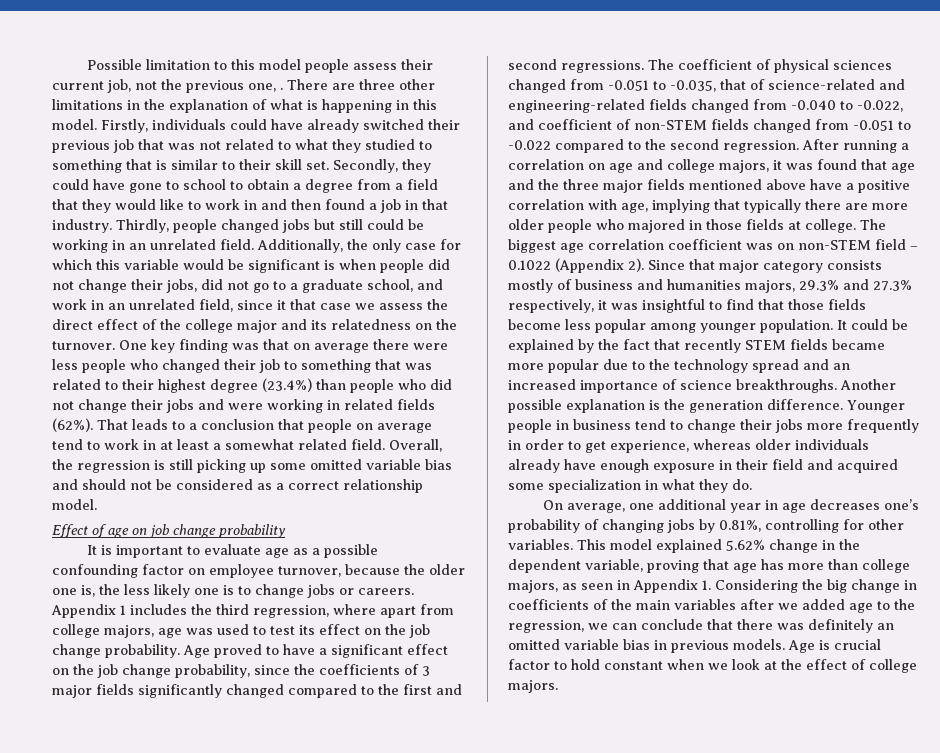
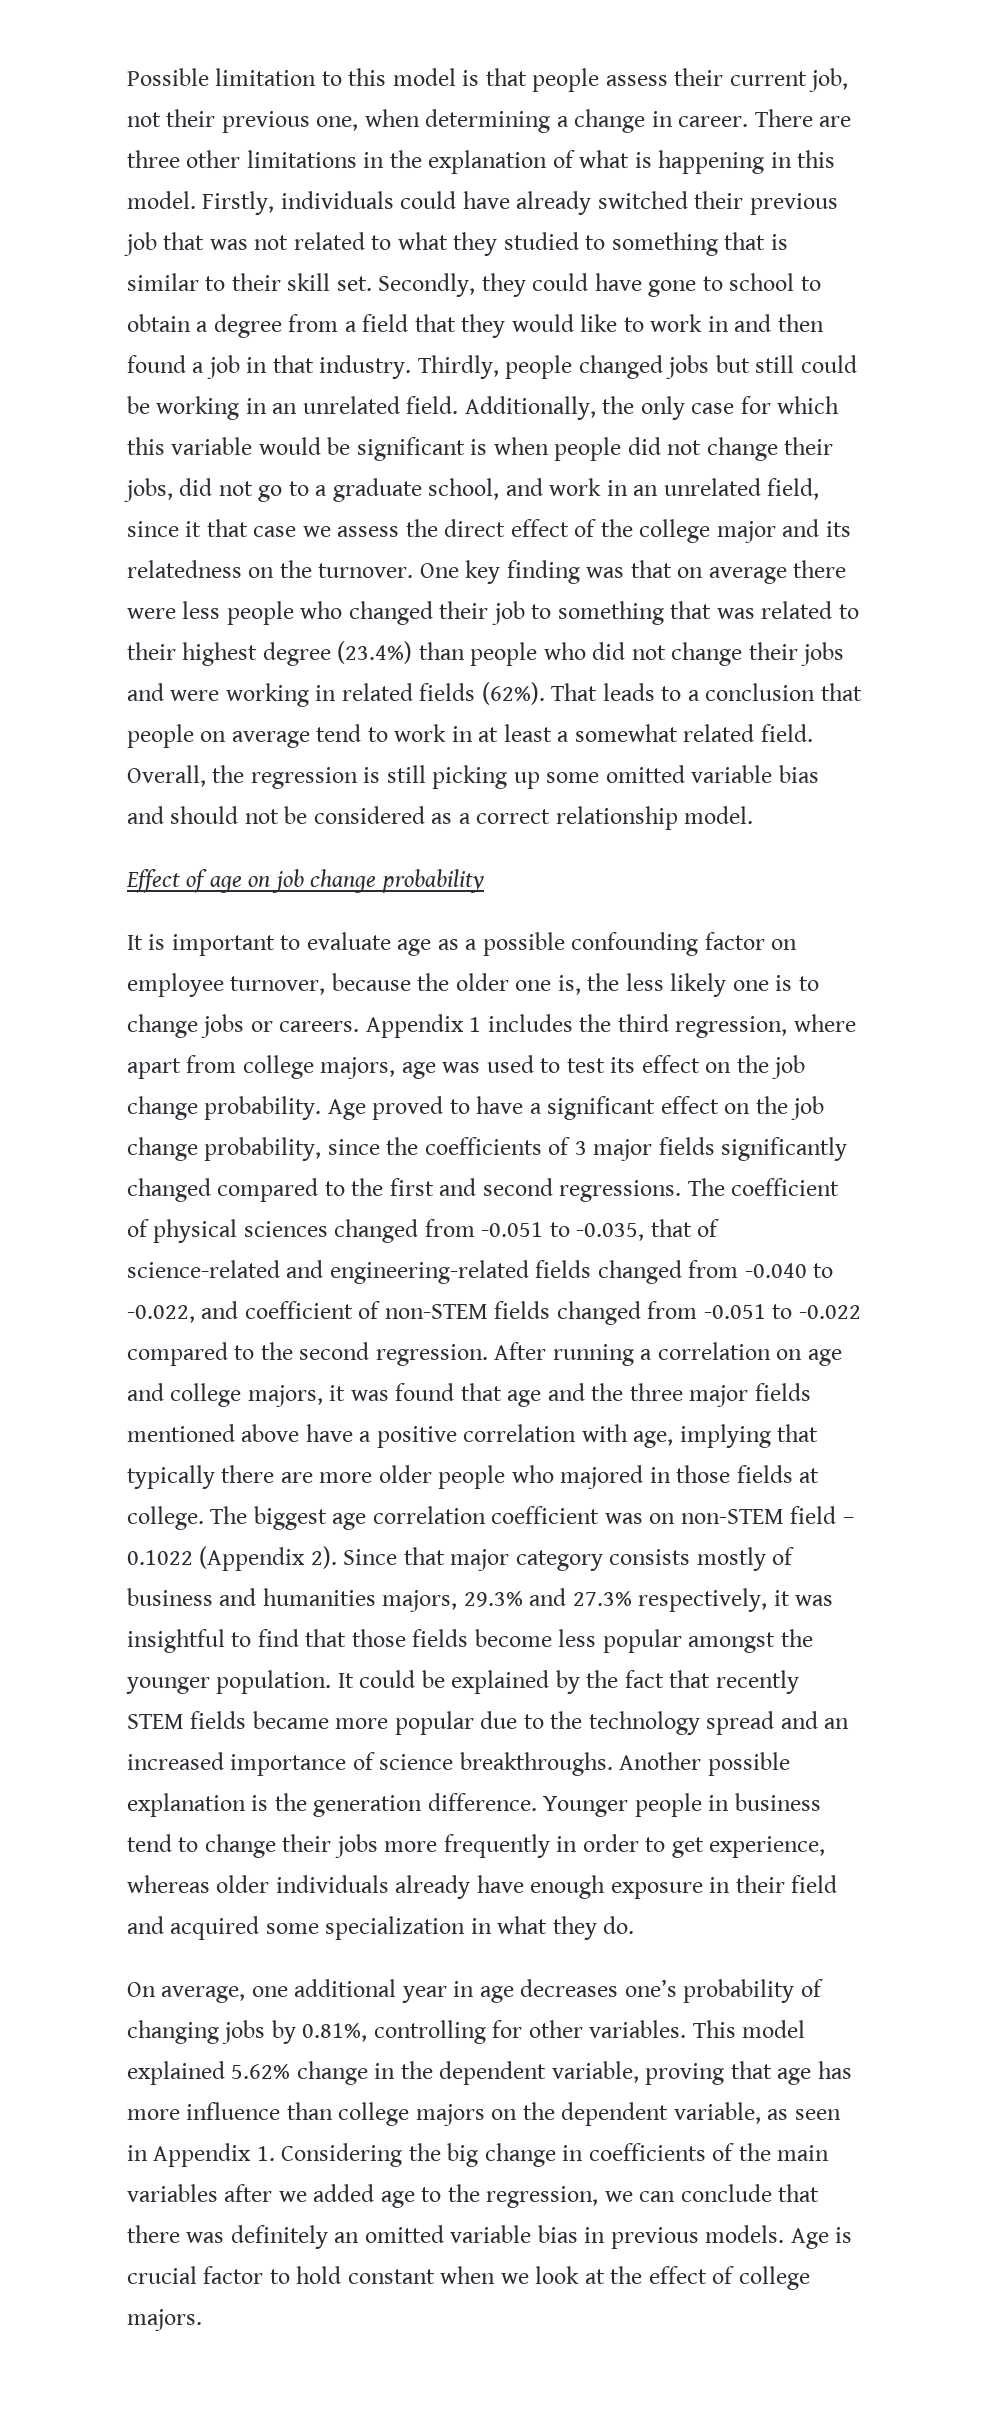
(302, 64) none -> [462,68,527,86] is that
[161,79,182,90] the -> [166,109,216,127] their
[280,88,283,90] . -> [364,109,749,133] when determining a change in career.
[650,323,696,333] among -> [688,1629,813,1653] amongst the
(824, 566) none -> [186,2102,281,2120] influence
[508,580,558,593] majors, -> [415,2102,761,2126] majors on the dependent variable,

